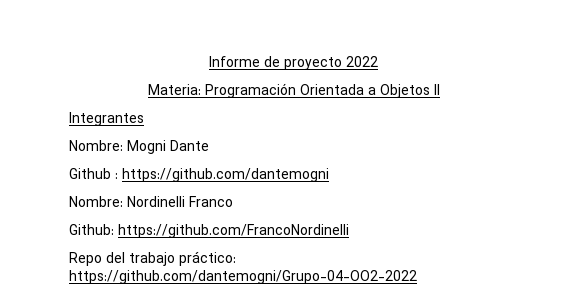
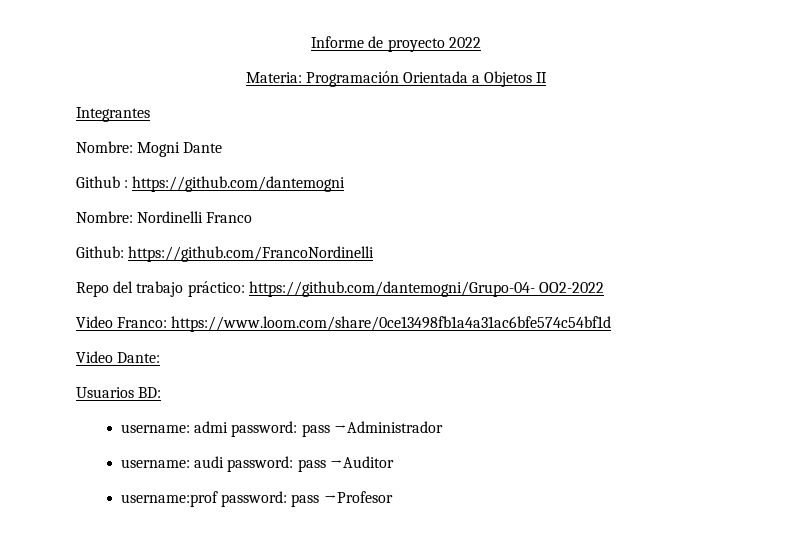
[69,270,417,284] https://github.com/dantemogni/Grupo-04-OO2-2022 -> [248,281,604,297] [76,316,612,332] [76,351,161,363] [76,387,162,398] [120,421,443,437] [120,456,394,472] [120,491,393,507] https://github.com/dantemogni/Grupo-04- OO2-2022 // Video Franco: https://www.loom.com/share/0ce13498fb1a4a31ac6bfe574c54bf1d // Video Dante: // Usuarios BD: // username: admi password: pass →Administrador // username: audi password: pass →Auditor // username:prof password: pass →Profesor

